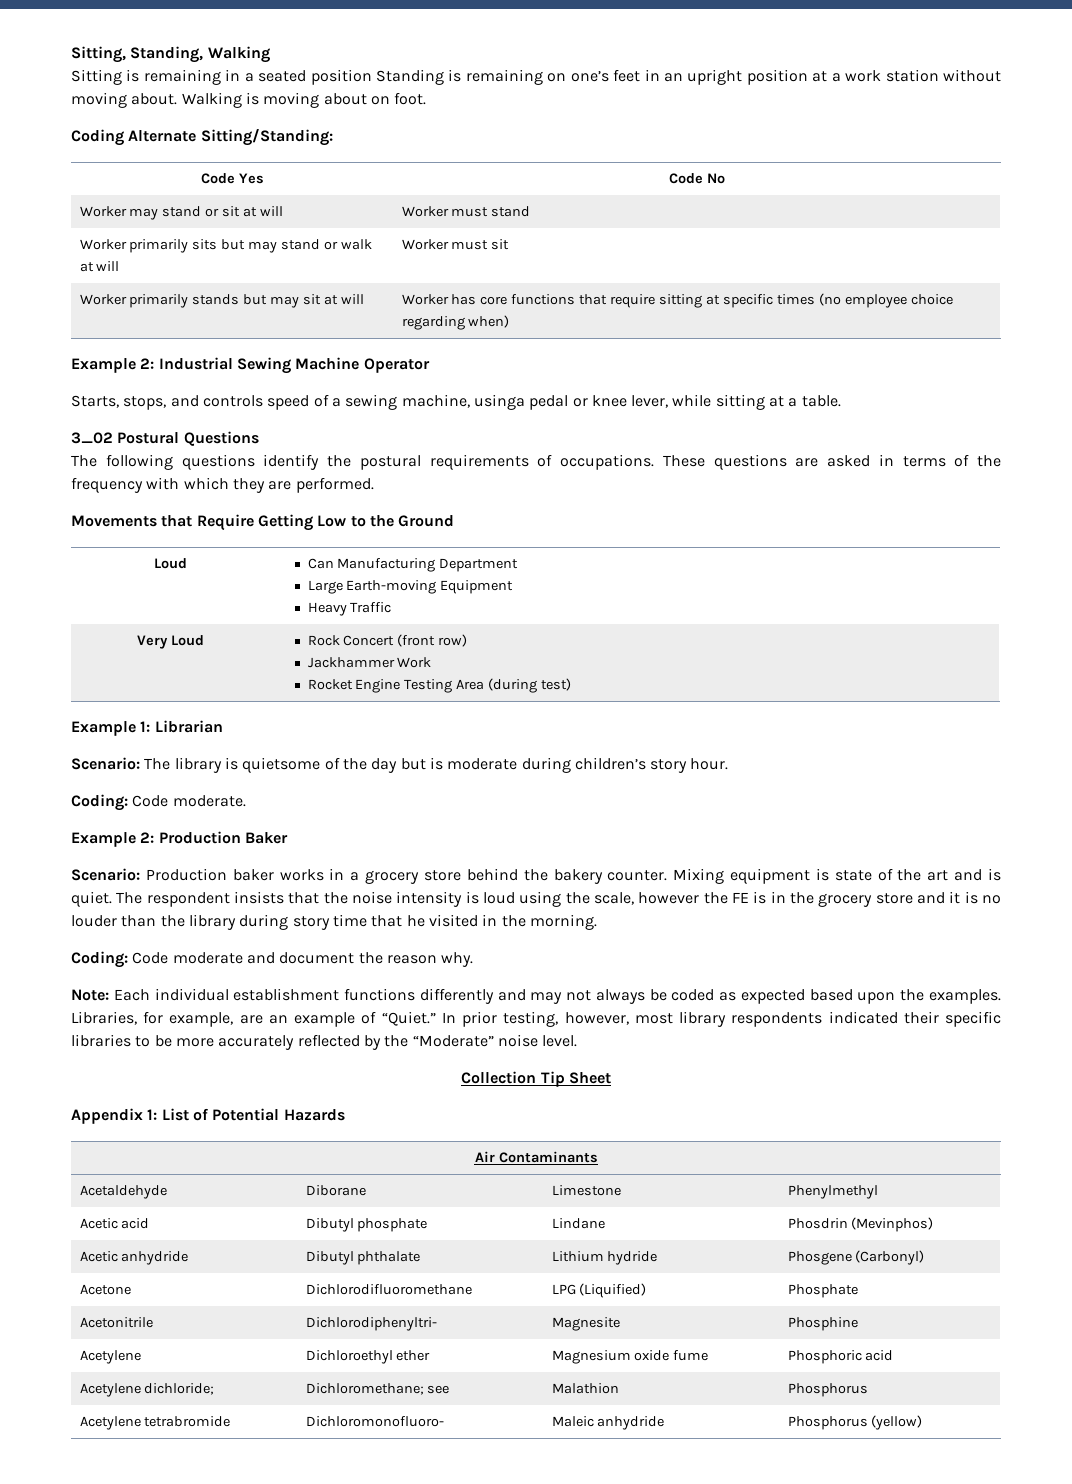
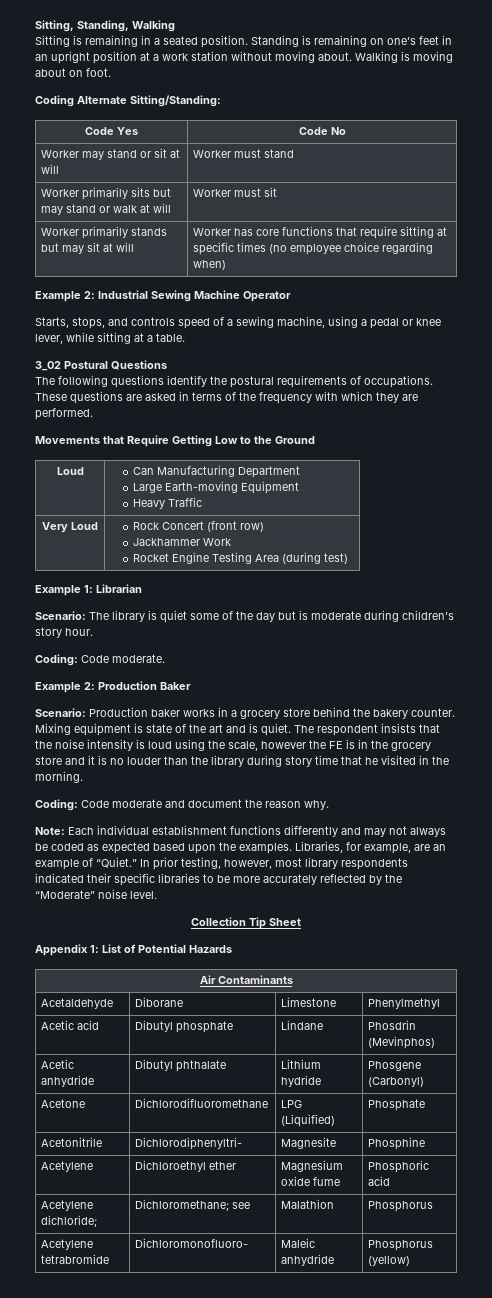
[310,69,372,85] position -> [201,35,248,48] position.
[473,394,525,410] usinga -> [328,316,367,328] using a
[242,757,321,773] quietsome -> [160,610,219,623] quiet some

